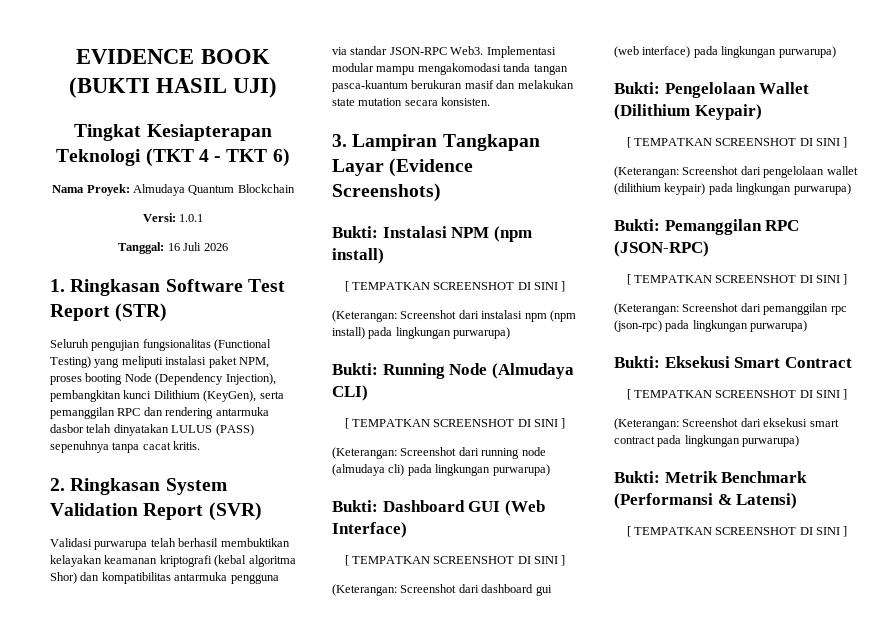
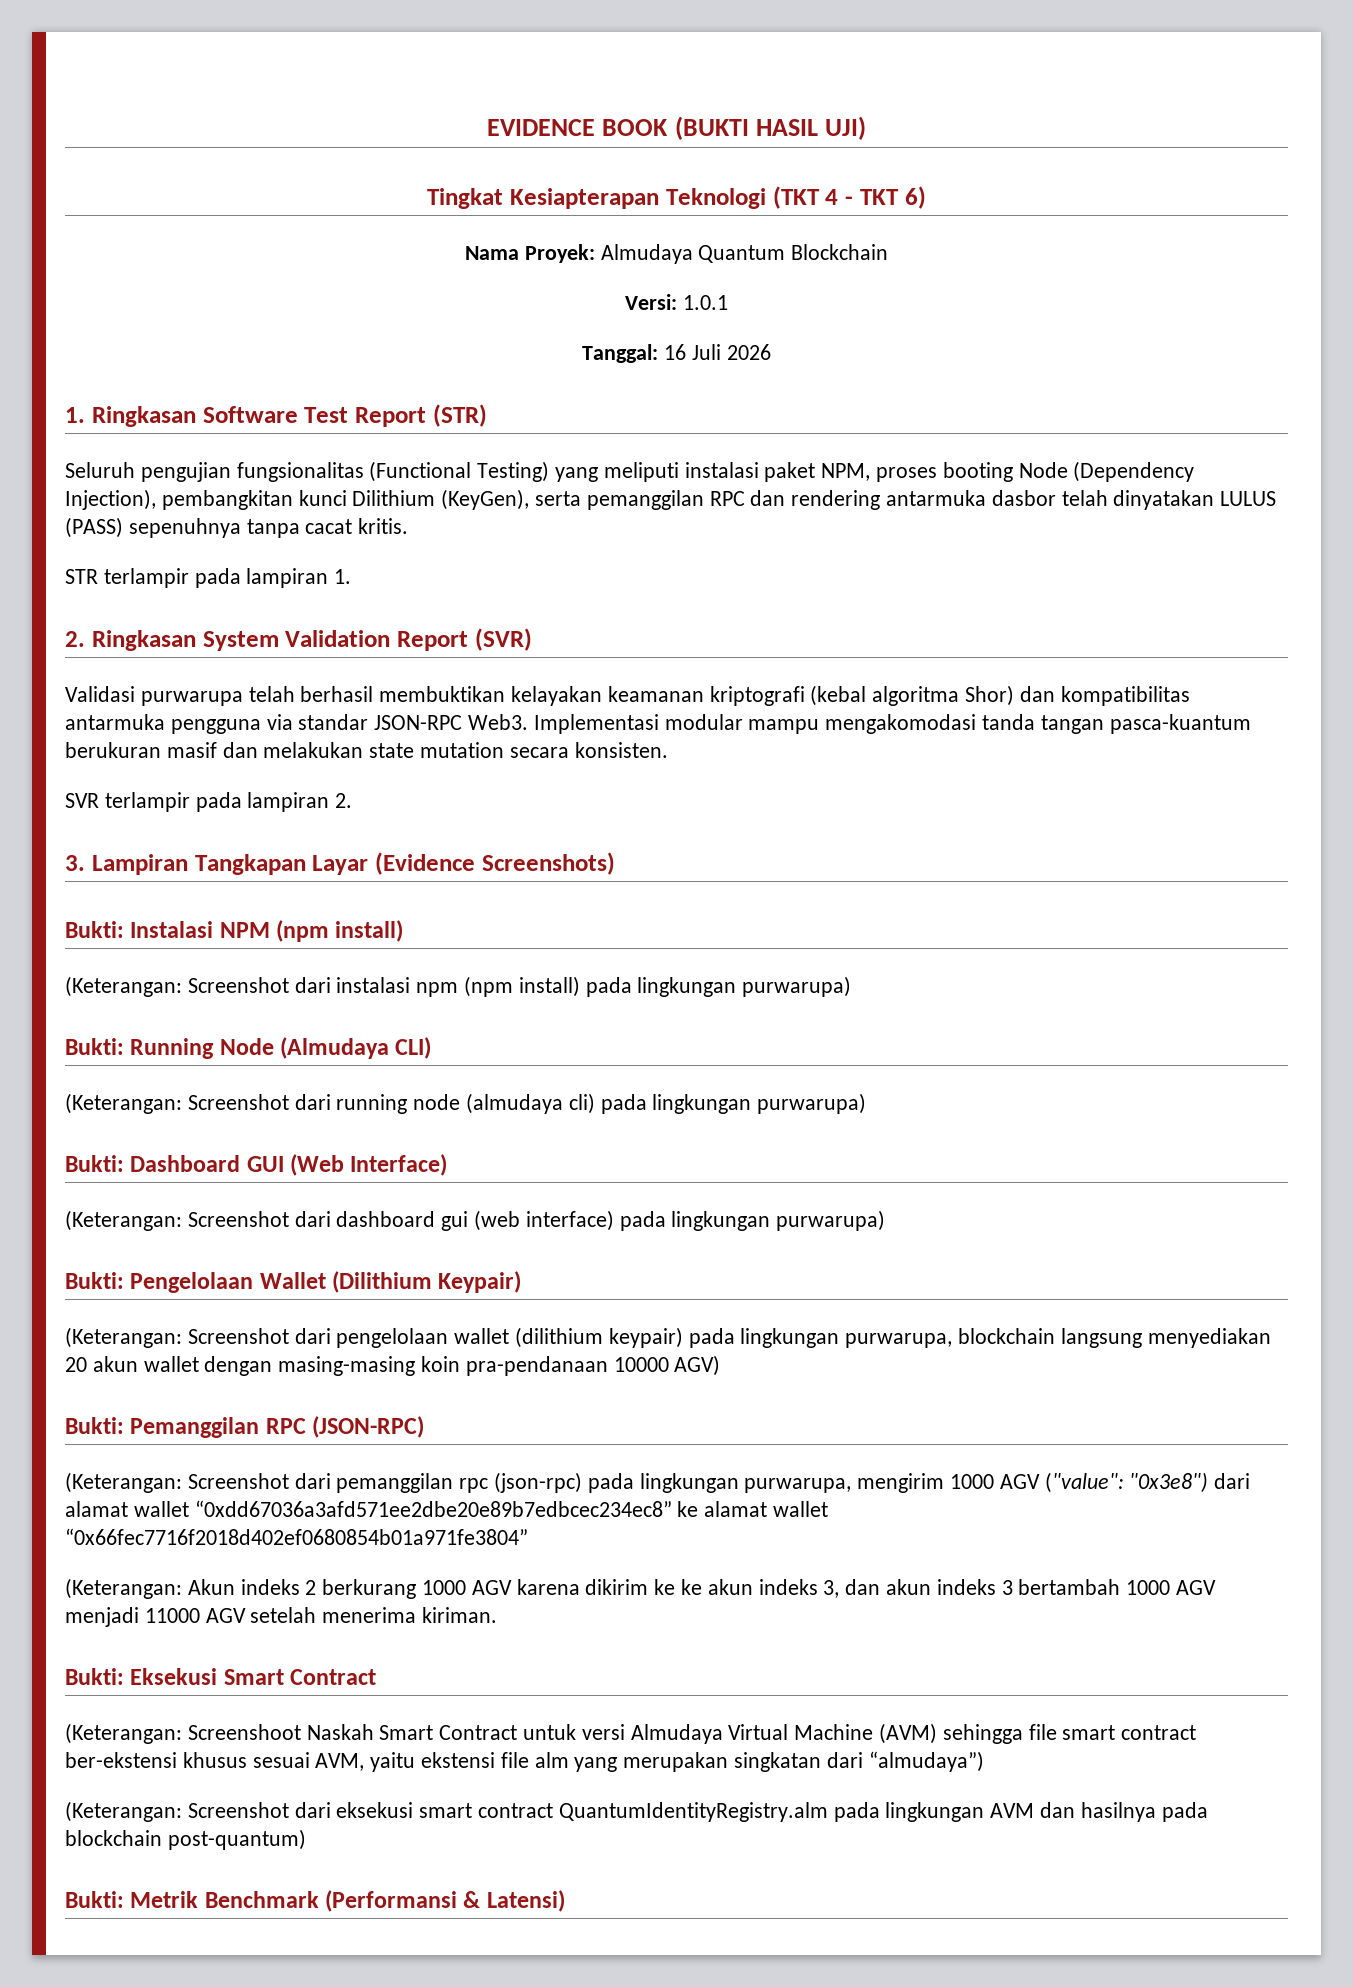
(201, 445) none -> [65,568,352,588] // STR terlampir pada lampiran 1.
(491, 101) none -> [65,792,353,812] // SVR terlampir pada lampiran 2.
[344,281,566,292] // [ TEMPATKAN SCREENSHOT DI SINI ] -> (404, 931) none
[344,418,566,429] // [ TEMPATKAN SCREENSHOT DI SINI ] -> (432, 1048) none
[344,555,566,566] // [ TEMPATKAN SCREENSHOT DI SINI ] -> (448, 1165) none
[626,137,848,148] // [ TEMPATKAN SCREENSHOT DI SINI ] -> (522, 1282) none
[793,183,851,195] [614,219,800,235] [614,241,709,257] [626,274,848,285] purwarupa) // Bukti: Pemanggilan RPC (JSON-RPC) // [ TEMPATKAN SCREENSHOT DI SINI ] -> [845,1328,1271,1348] [65,1355,721,1376] [65,1416,425,1438] purwarupa, blockchain langsung menyediakan 20 akun wallet dengan masing-masing koin pra-pendanaan 10000 AGV) // Bukti: Pemanggilan RPC (JSON-RPC)
[750,320,808,332] [614,356,852,368] [626,389,848,400] purwarupa) // Bukti: Eksekusi Smart Contract // [ TEMPATKAN SCREENSHOT DI SINI ] -> [744,1472,1251,1493] [65,1500,829,1517] [65,1528,528,1545] [65,1578,1217,1599] [65,1607,498,1627] [65,1668,377,1685] [65,1723,1197,1744] [65,1751,984,1772] purwarupa, mengirim 1000 AGV ("value": "0x3e8") dari alamat wallet “0xdd67036a3afd571ee2dbe20e89b7edbcec234ec8” ke alamat wallet “0x66fec7716f2018d402ef0680854b01a971fe3804” // (Keterangan: Akun indeks 2 berkurang 1000 AGV karena dikirim ke ke akun indeks 3, dan akun indeks 3 bertambah 1000 AGV menjadi 11000 AGV setelah menerima kiriman. // Bukti: Eksekusi Smart Contract // (Keterangan: Screenshoot Naskah Smart Contract untuk versi Almudaya Virtual Machine (AVM) sehingga file smart contract ber-ekstensi khusus sesuai AVM, yaitu ekstensi file alm yang merupakan singkatan dari “almudaya”)
[657,435,800,447] pada lingkungan purwarupa) -> [558,1802,1208,1822] [65,1829,306,1850] QuantumIdentityRegistry.alm pada lingkungan AVM dan hasilnya pada blockchain post-quantum)
[626,526,848,537] // [ TEMPATKAN SCREENSHOT DI SINI ] -> (565, 1901) none

